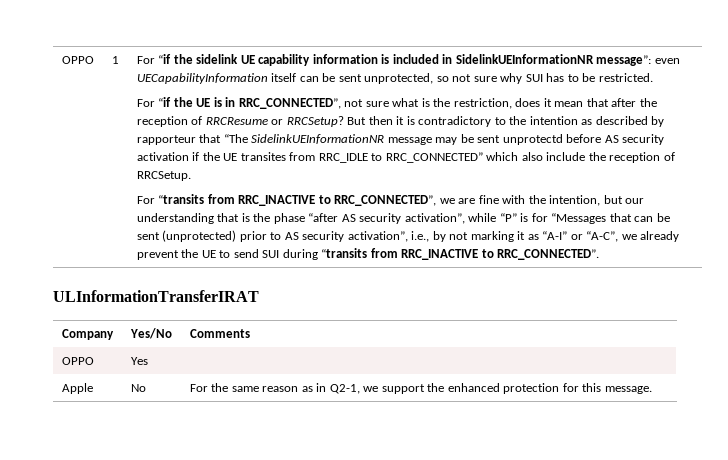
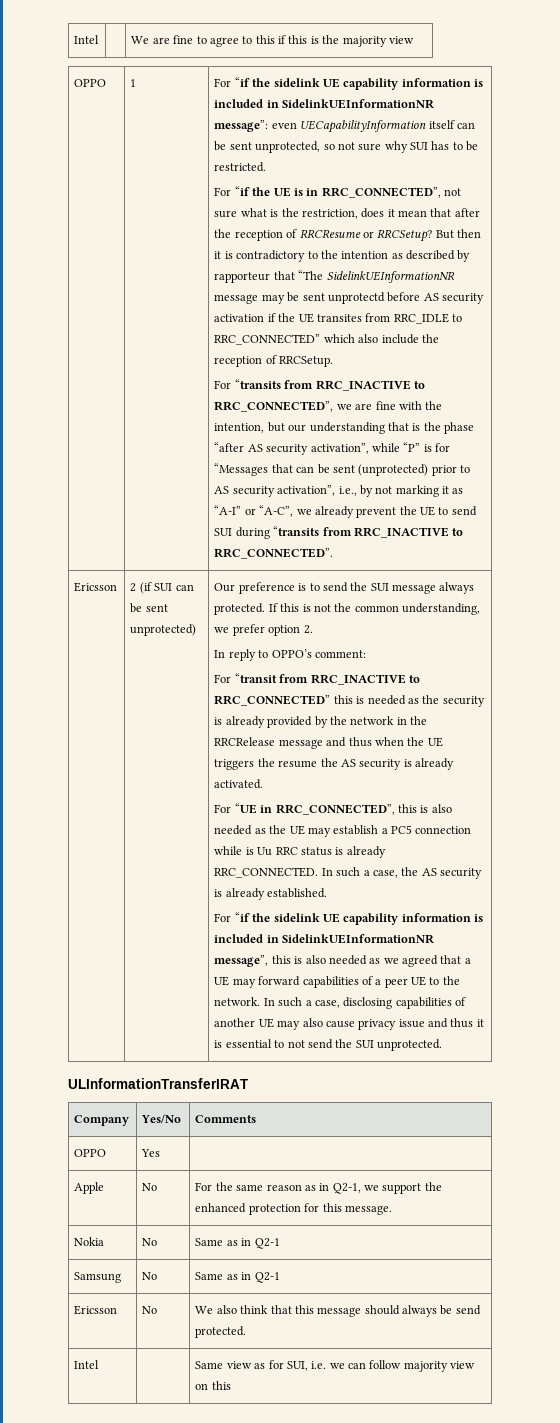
(61, 60) none -> [74,35,100,44] [131,35,414,47] Intel | | We are fine to agree to this if this is the majority view //
(600, 254) none -> [74,582,118,592] [130,582,194,594] [130,603,168,613] [130,624,197,636] [214,582,475,594] [214,603,481,615] [214,624,313,636] [214,649,366,661] [214,673,420,685] [214,695,485,707] [214,716,428,728] [214,737,443,749] [214,758,455,770] [214,779,264,789] [214,803,452,815] [214,825,472,837] [214,846,386,858] [214,867,483,879] [214,888,328,900] [214,912,484,925] [214,934,435,944] [214,955,471,967] [214,976,460,988] [214,997,467,1009] [214,1018,484,1030] [214,1039,443,1051] // Ericsson | 2 (if SUI can be sent unprotected) | Our preference is to send the SUI message always protected. If this is not the common understanding, we prefer option 2. // In reply to OPPO’s comment: // For “transit from RRC_INACTIVE to RRC_CONNECTED” this is needed as the security is already provided by the network in the RRCRelease message and thus when the UE triggers the resume the AS security is already activated. // For “UE in RRC_CONNECTED”, this is also needed as the UE may establish a PC5 connection while is Uu RRC status is already RRC_CONNECTED. In such a case, the AS security is already established. // For “if the sidelink UE capability information is included in SidelinkUEInformationNR message”, this is also needed as we agreed that a UE may forward capabilities of a peer UE to the network. In such a case, disclosing capabilities of another UE may also cause privacy issue and thus it is essential to not send the SUI unprotected.
(652, 390) none -> [74,1237,105,1246] [142,1238,158,1246] [195,1238,280,1249] [74,1272,122,1283] [142,1272,158,1280] [195,1272,280,1283] [74,1305,118,1315] [142,1306,158,1314] [195,1305,481,1317] [195,1326,247,1338] [74,1360,100,1369] [195,1360,476,1372] [195,1381,231,1390] // Nokia | No | Same as in Q2-1 // Samsung | No | Same as in Q2-1 // Ericsson | No | We also think that this message should always be send protected. // Intel | | Same view as for SUI, i.e. we can follow majority view on this

